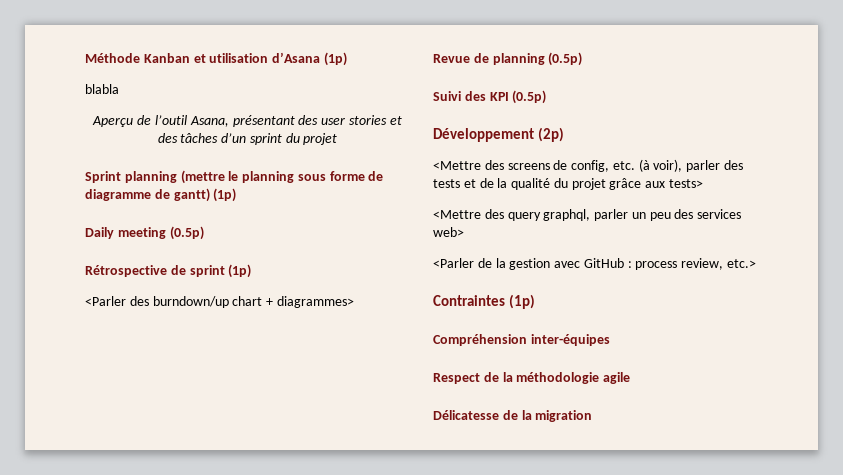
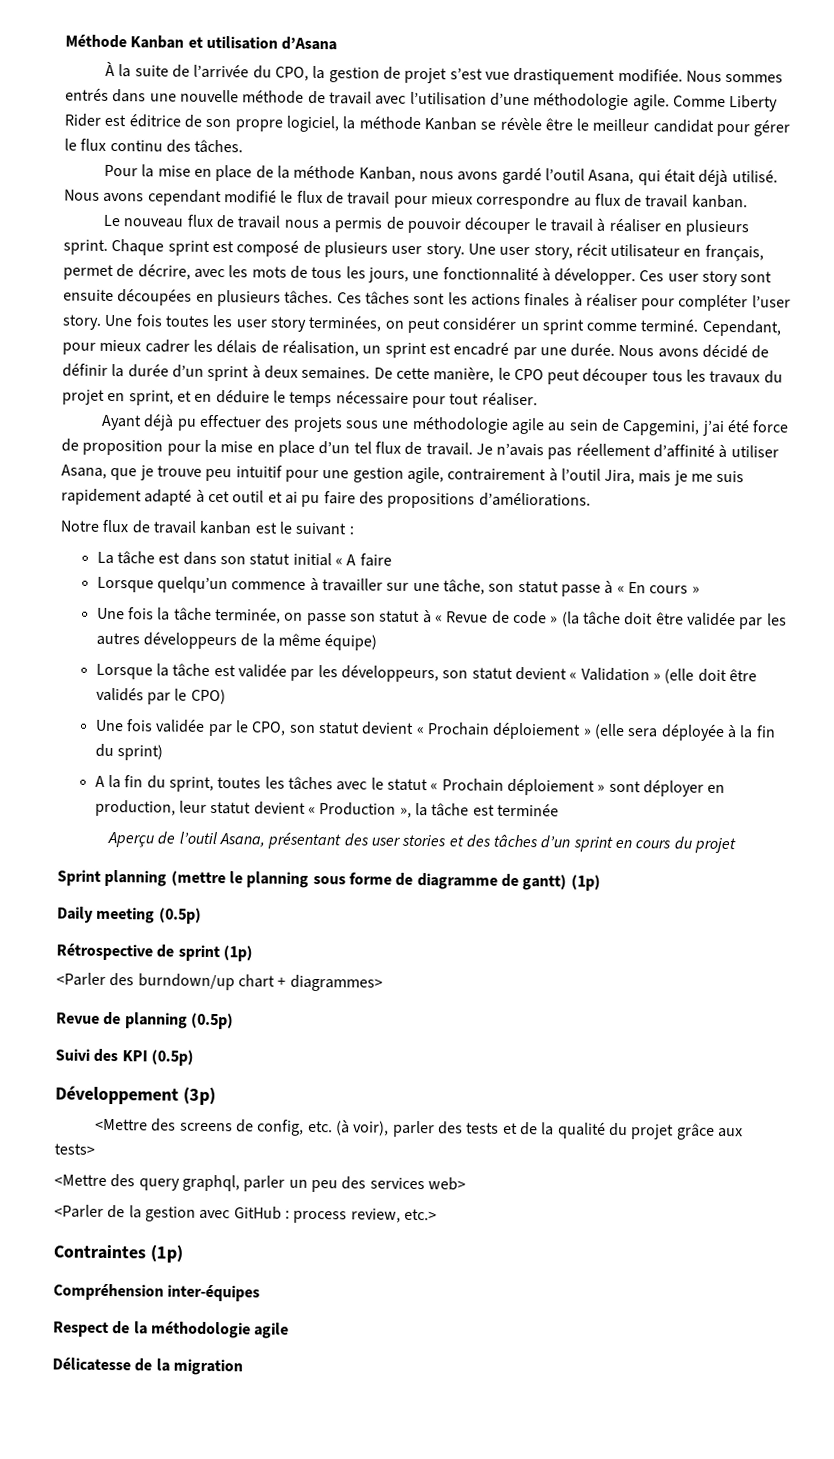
[323,52,347,66] [85,84,119,94] (1p) // blabla -> [105,61,784,85] [65,88,779,112] [64,113,791,137] [64,138,244,154] [104,164,778,187] [64,189,748,210] [103,214,750,237] [63,238,764,262] [63,264,773,287] [63,289,791,312] [62,314,782,337] [62,339,770,360] [62,363,783,386] [62,389,538,409] [101,414,790,436] [61,438,779,460] [61,464,745,486] [61,488,591,509] [60,519,354,536] [96,551,392,567] [96,576,700,597] [96,607,787,630] [95,632,378,651] [95,663,757,684] [95,687,226,705] [94,719,776,742] [94,743,164,761] [94,774,726,797] [94,799,560,818] // À la suite de l’arrivée du CPO, la gestion de projet s’est vue drastiquement modifiée. Nous sommes entrés dans une nouvelle méthode de travail avec l’utilisation d’une méthodologie agile. Comme Liberty Rider est éditrice de son propre logiciel, la méthode Kanban se révèle être le meilleur candidat pour gérer le flux continu des tâches. // Pour la mise en place de la méthode Kanban, nous avons gardé l’outil Asana, qui était déjà utilisé. Nous avons cependant modifié le flux de travail pour mieux correspondre au flux de travail kanban. // Le nouveau flux de travail nous a permis de pouvoir découper le travail à réaliser en plusieurs sprint. Chaque sprint est composé de plusieurs user story. Une user story, récit utilisateur en français, permet de décrire, avec les mots de tous les jours, une fonctionnalité à développer. Ces user story sont ensuite découpées en plusieurs tâches. Ces tâches sont les actions finales à réaliser pour compléter l’user story. Une fois toutes les user story terminées, on peut considérer un sprint comme terminé. Cependant, pour mieux cadrer les délais de réalisation, un sprint est encadré par une durée. Nous avons décidé de définir la durée d’un sprint à deux semaines. De cette manière, le CPO peut découper tous les travaux du projet en sprint, et en déduire le temps nécessaire pour tout réaliser. // Ayant déjà pu effectuer des projets sous une méthodologie agile au sein de Capgemini, j’ai été force de proposition pour la mise en place d’un tel flux de travail. Je n’avais pas réellement d’affinité à utiliser Asana, que je trouve peu intuitif pour une gestion agile, contrairement à l’outil Jira, mais je me suis rapidement adapté à cet outil et ai pu faire des propositions d’améliorations. // Notre flux de travail kanban est le suivant : // La tâche est dans son statut initial « A faire // Lorsque quelqu’un commence à travailler sur une tâche, son statut passe à « En cours » // Une fois la tâche terminée, on passe son statut à « Revue de code » (la tâche doit être validée par les autres développeurs de la même équipe) // Lorsque la tâche est validée par les développeurs, son statut devient « Validation » (elle doit être validés par le CPO) // Une fois validée par le CPO, son statut devient « Prochain déploiement » (elle sera déployée à la fin du sprint) // A la fin du sprint, toutes les tâches avec le statut « Prochain déploiement » sont déployer en production, leur statut devient « Production », la tâche est terminée
(282, 139) none -> [615,839,672,849] en cours
[537,127,564,142] (2p) -> [182,1086,216,1106] (3p)

